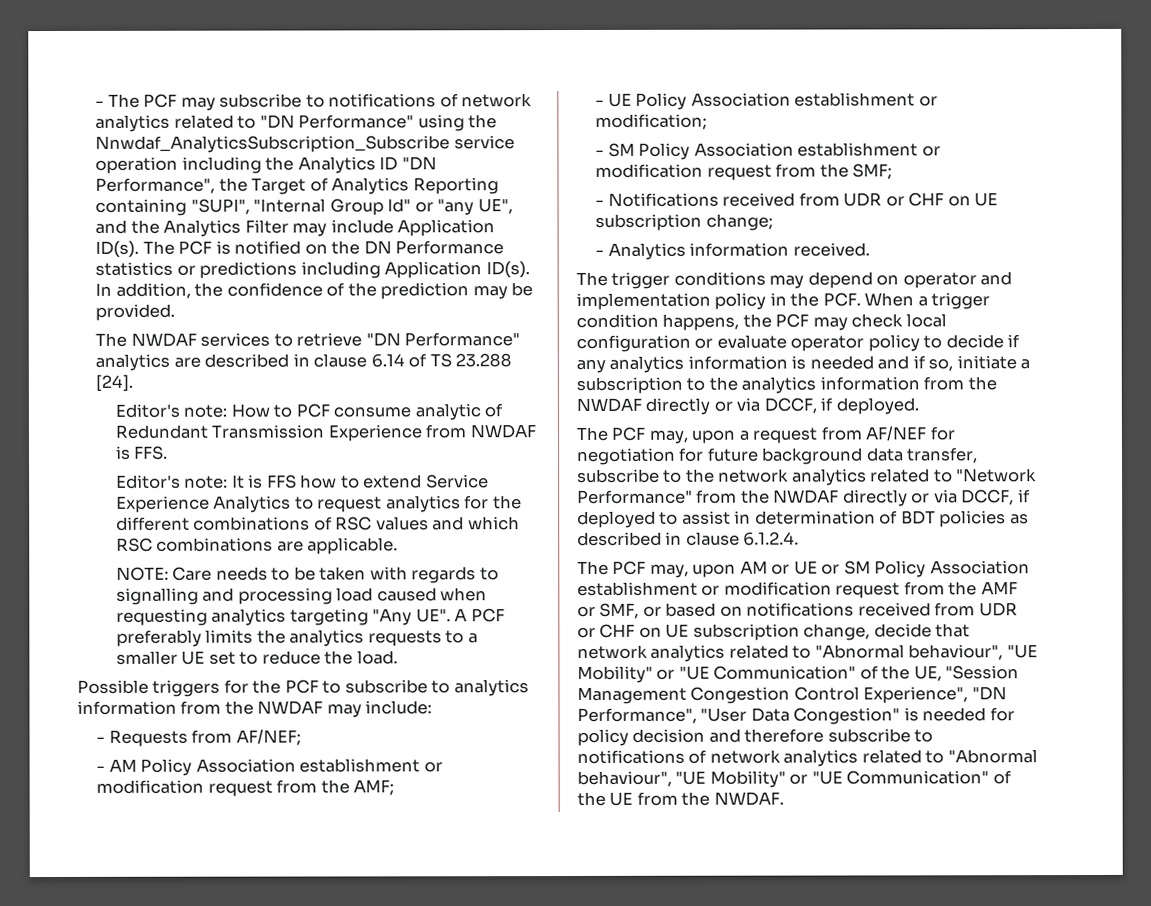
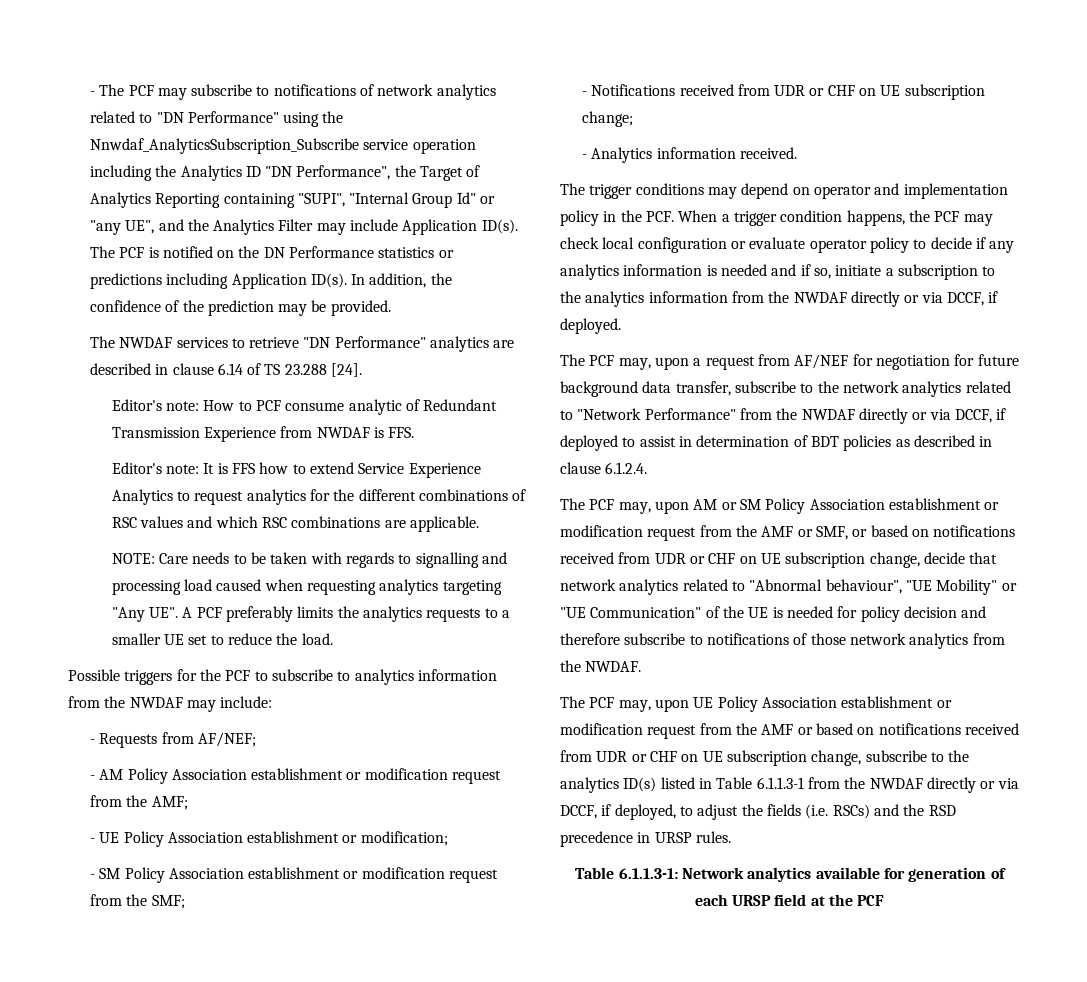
[793,560,841,575] UE or -> (737, 506) none
[913,665,1020,682] [577,686,1007,704] [577,707,901,725] UE, "Session Management Congestion Control Experience", "DN Performance", "User Data Congestion" -> [748,607,769,618] UE
[709,749,1038,767] [577,770,1012,788] [577,791,784,806] network analytics related to "Abnormal behaviour", "UE Mobility" or "UE Communication" of the UE from the NWDAF. -> [810,633,1005,649] [560,660,642,672] [560,696,952,712] [560,723,1019,739] [560,750,970,766] [560,777,1019,793] [560,804,956,820] [560,831,731,847] [575,867,1006,882] [694,894,885,906] those network analytics from the NWDAF. // The PCF may, upon UE Policy Association establishment or modification request from the AMF or based on notifications received from UDR or CHF on UE subscription change, subscribe to the analytics ID(s) listed in Table 6.1.1.3-1 from the NWDAF directly or via DCCF, if deployed, to adjust the fields (i.e. RSCs) and the RSD precedence in URSP rules. // Table 6.1.1.3-1: Network analytics available for generation of each URSP field at the PCF

